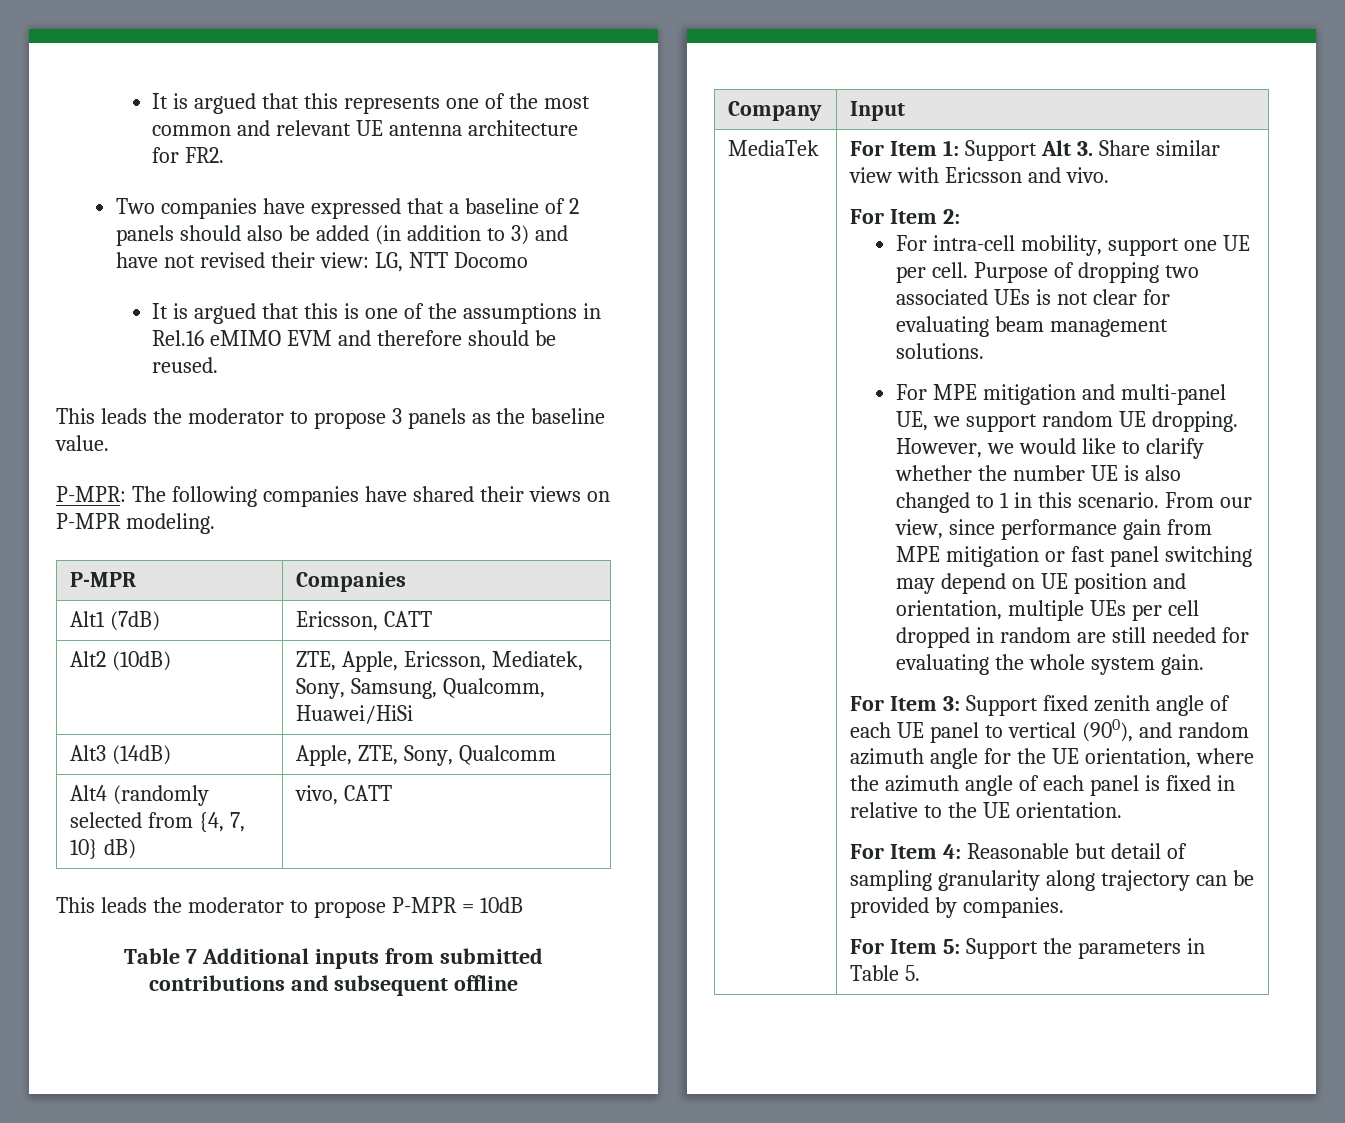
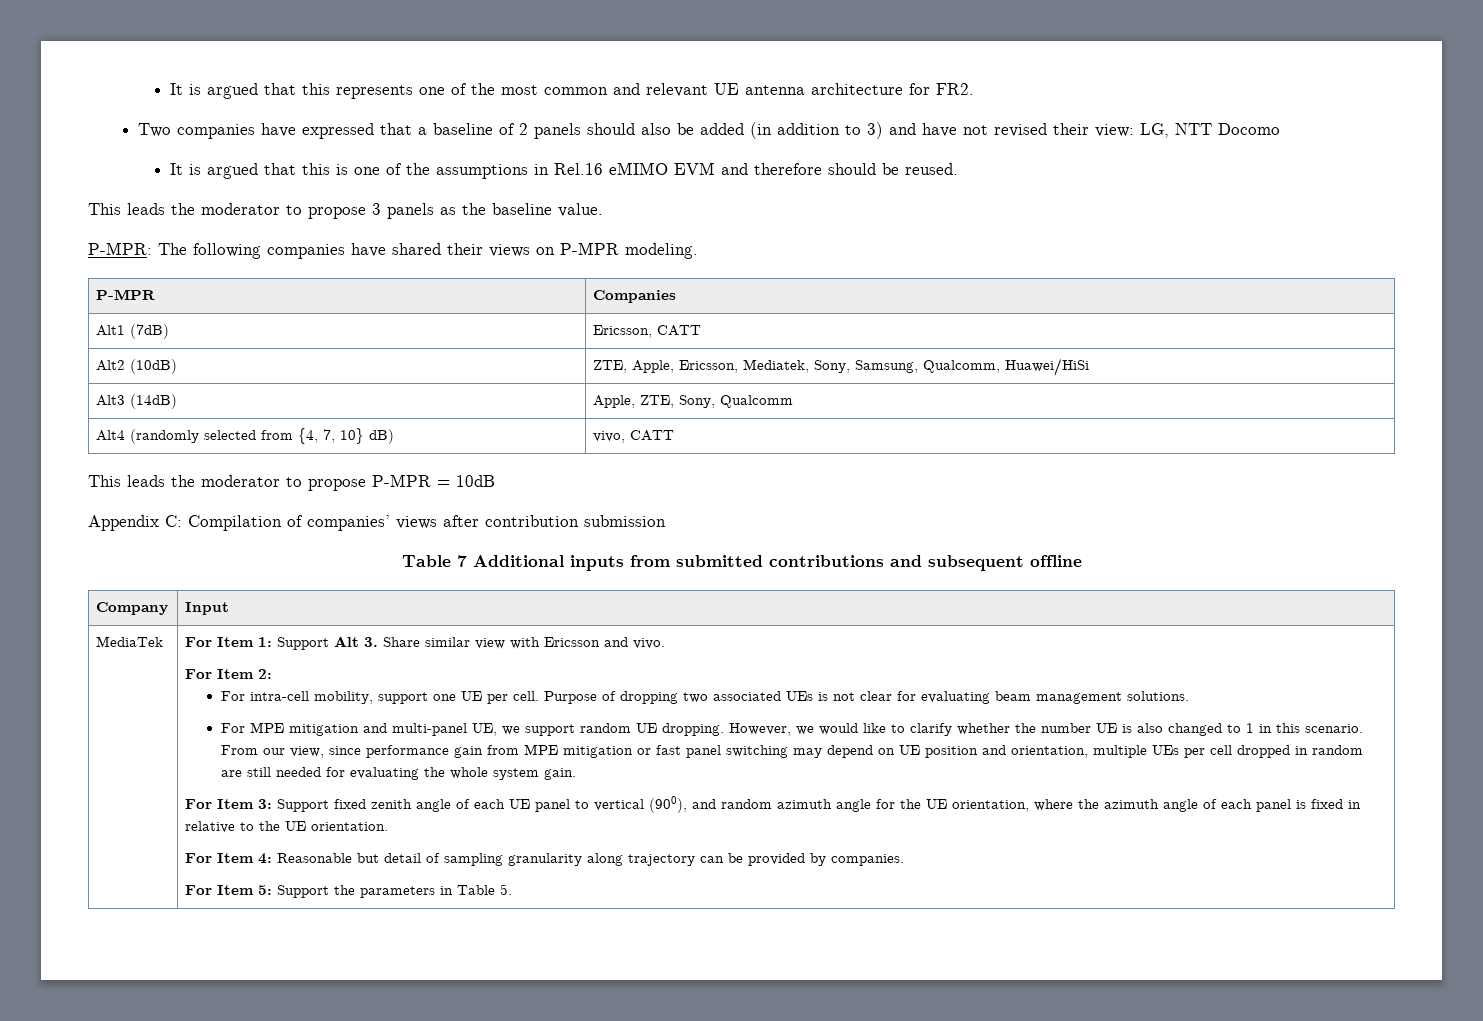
(523, 905) none -> [88,515,666,531] // Appendix C: Compilation of companies’ views after contribution submission

